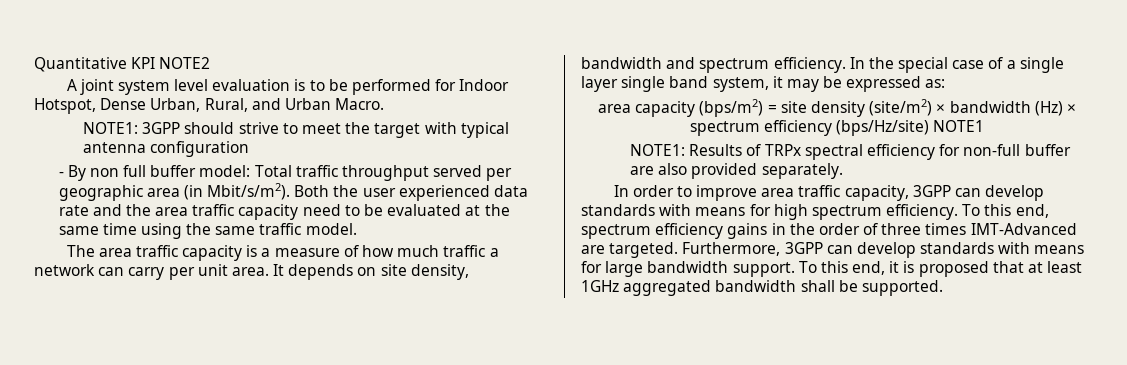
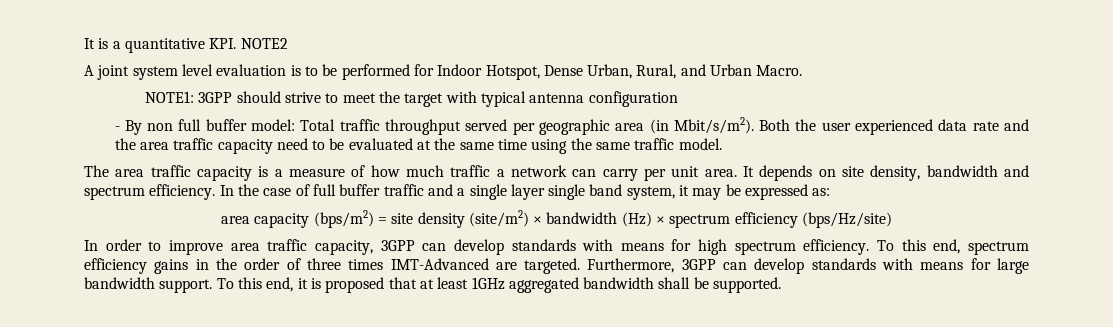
[34,57,156,72] Quantitative KPI -> [84,38,237,53] It is a quantitative KPI.
[898,57,949,73] special -> (259, 190) none
(1004, 63) none -> [312,184,453,196] full buffer traffic and
[933,120,985,132] [630,144,1071,160] [630,163,843,179] NOTE1 // NOTE1: Results of TRPx spectral efficiency for non-full buffer are also provided separately. -> (893, 220) none

